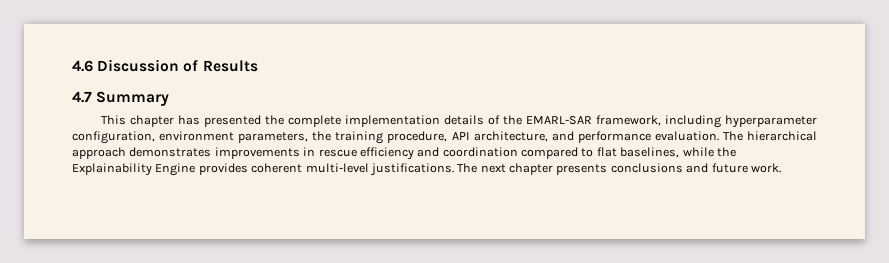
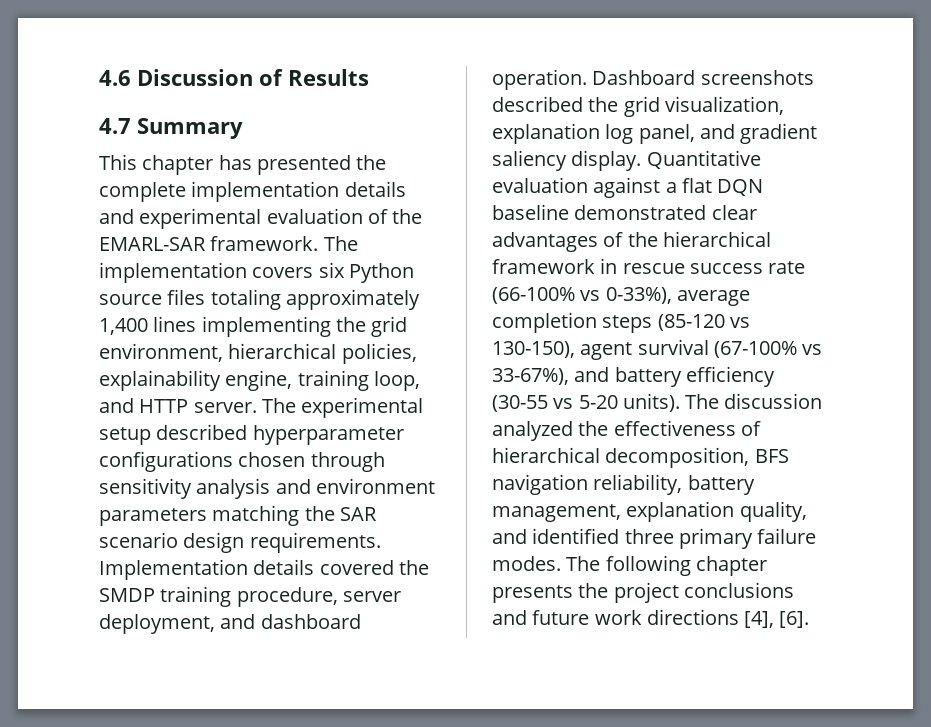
[487,115,817,128] [72,131,817,144] [72,147,736,160] [72,163,781,176] of the EMARL-SAR framework, including hyperparameter configuration, environment parameters, the training procedure, API architecture, and performance evaluation. The hierarchical approach demonstrates improvements in rescue efficiency and coordination compared to flat baselines, while the Explainability Engine provides coherent multi-level justifications. The next chapter presents conclusions and future work. -> [99,208,423,229] [99,236,358,251] [99,262,414,283] [99,289,420,310] [99,316,408,337] [99,343,417,364] [99,370,420,391] [99,397,424,418] [99,424,404,445] [99,451,385,472] [99,478,435,499] [99,505,377,526] [99,532,381,553] [99,559,429,580] [99,586,401,607] [99,614,361,634] [492,69,814,90] [492,96,784,117] [492,123,818,144] [492,150,761,171] [492,177,764,198] [492,204,757,220] [492,231,771,252] [492,258,806,274] [492,287,750,306] [492,312,750,333] [492,339,823,360] [492,366,775,387] [492,393,823,412] [492,420,761,441] [492,447,789,468] [492,474,755,495] [492,501,807,522] [492,528,817,549] [492,555,767,576] [492,582,794,603] [492,609,810,628] and experimental evaluation of the EMARL-SAR framework. The implementation covers six Python source files totaling approximately 1,400 lines implementing the grid environment, hierarchical policies, explainability engine, training loop, and HTTP server. The experimental setup described hyperparameter configurations chosen through sensitivity analysis and environment parameters matching the SAR scenario design requirements. Implementation details covered the SMDP training procedure, server deployment, and dashboard operation. Dashboard screenshots described the grid visualization, explanation log panel, and gradient saliency display. Quantitative evaluation against a flat DQN baseline demonstrated clear advantages of the hierarchical framework in rescue success rate (66-100% vs 0-33%), average completion steps (85-120 vs 130-150), agent survival (67-100% vs 33-67%), and battery efficiency (30-55 vs 5-20 units). The discussion analyzed the effectiveness of hierarchical decomposition, BFS navigation reliability, battery management, explanation quality, and identified three primary failure modes. The following chapter presents the project conclusions and future work directions [4], [6].

